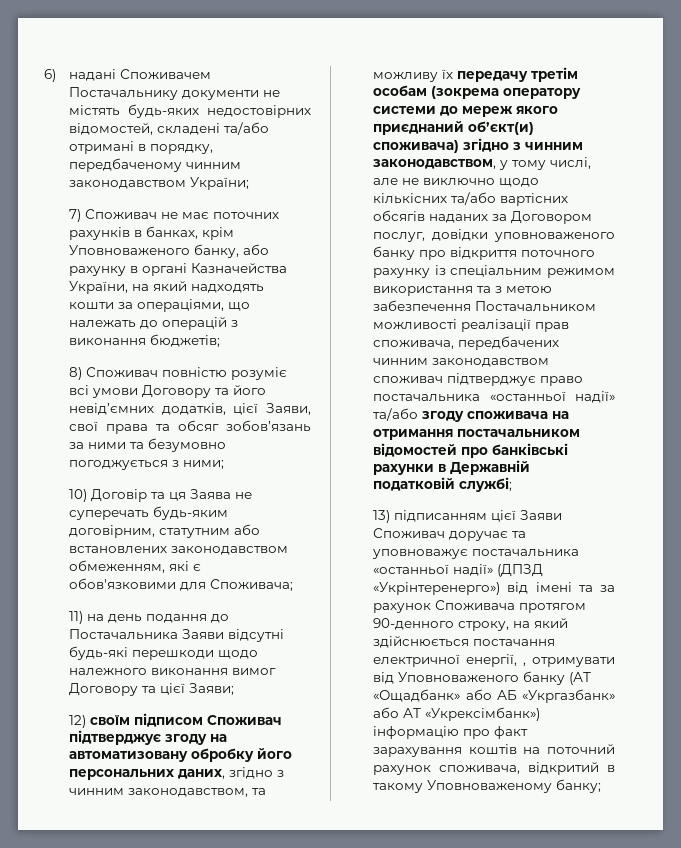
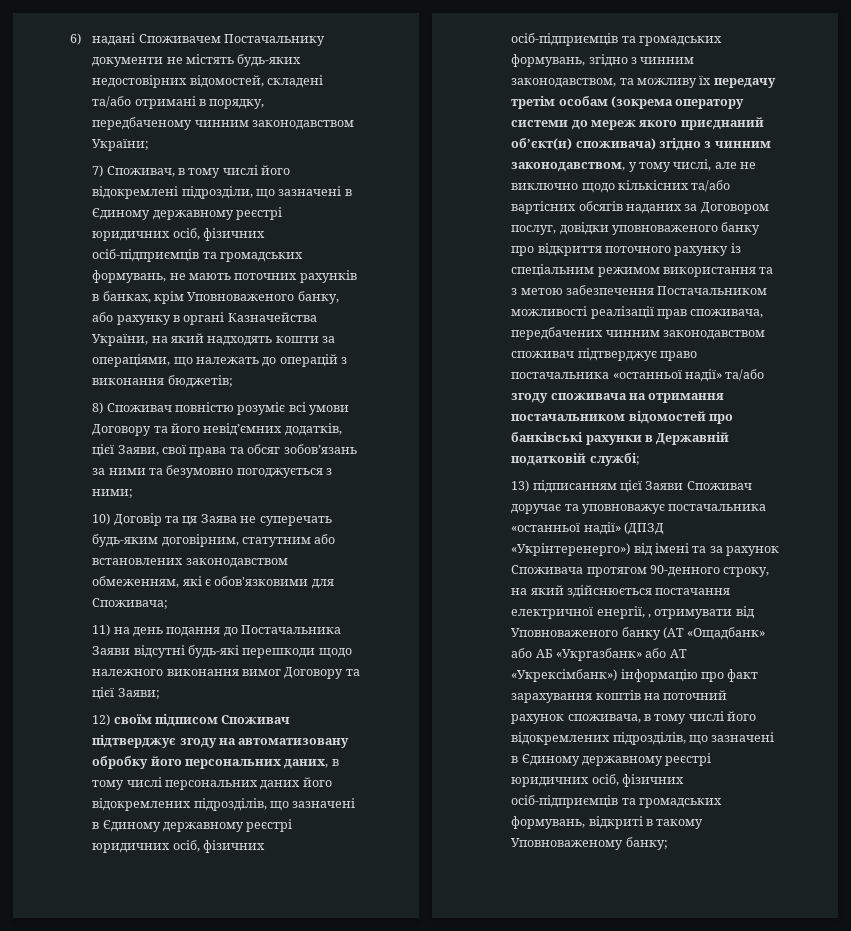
[85,209,210,219] Споживач не має -> [106,165,291,178] [92,186,352,199] [92,207,283,220] [92,228,266,241] [92,249,304,262] [92,270,232,283] Споживач, в тому числі його відокремлені підрозділи, що зазначені в Єдиному державному реєстрі юридичних осіб, фізичних осіб-підприємців та громадських формувань, не мають
(226, 774) none -> [331,759,339,766] [92,777,332,790] [92,798,356,811] [92,819,293,832] [92,840,266,853] [511,33,723,46] [511,54,586,67] в тому числі персональних даних його відокремлених підрозділів, що зазначені в Єдиному державному реєстрі юридичних осіб, фізичних осіб-підприємців та громадських формувань,
[528,762,600,775] відкритий -> [644,711,757,724] [511,732,775,745] [511,753,712,766] [511,774,685,787] [511,795,723,808] [511,816,643,829] в тому числі його відокремлених підрозділів, що зазначені в Єдиному державному реєстрі юридичних осіб, фізичних осіб-підприємців та громадських формувань, відкриті

